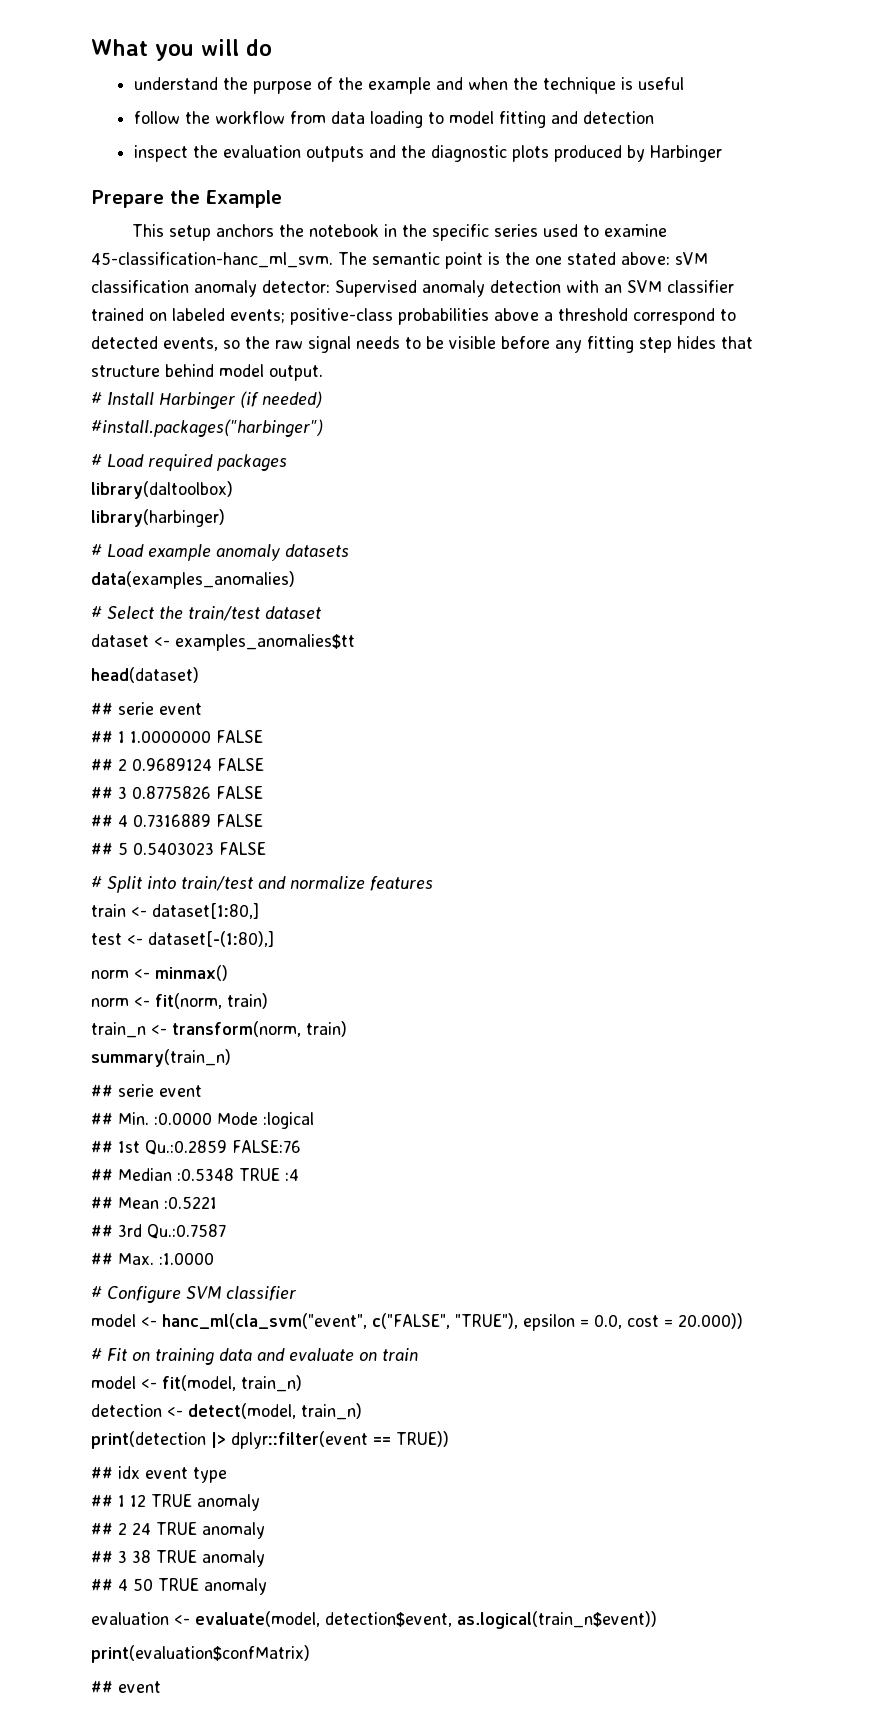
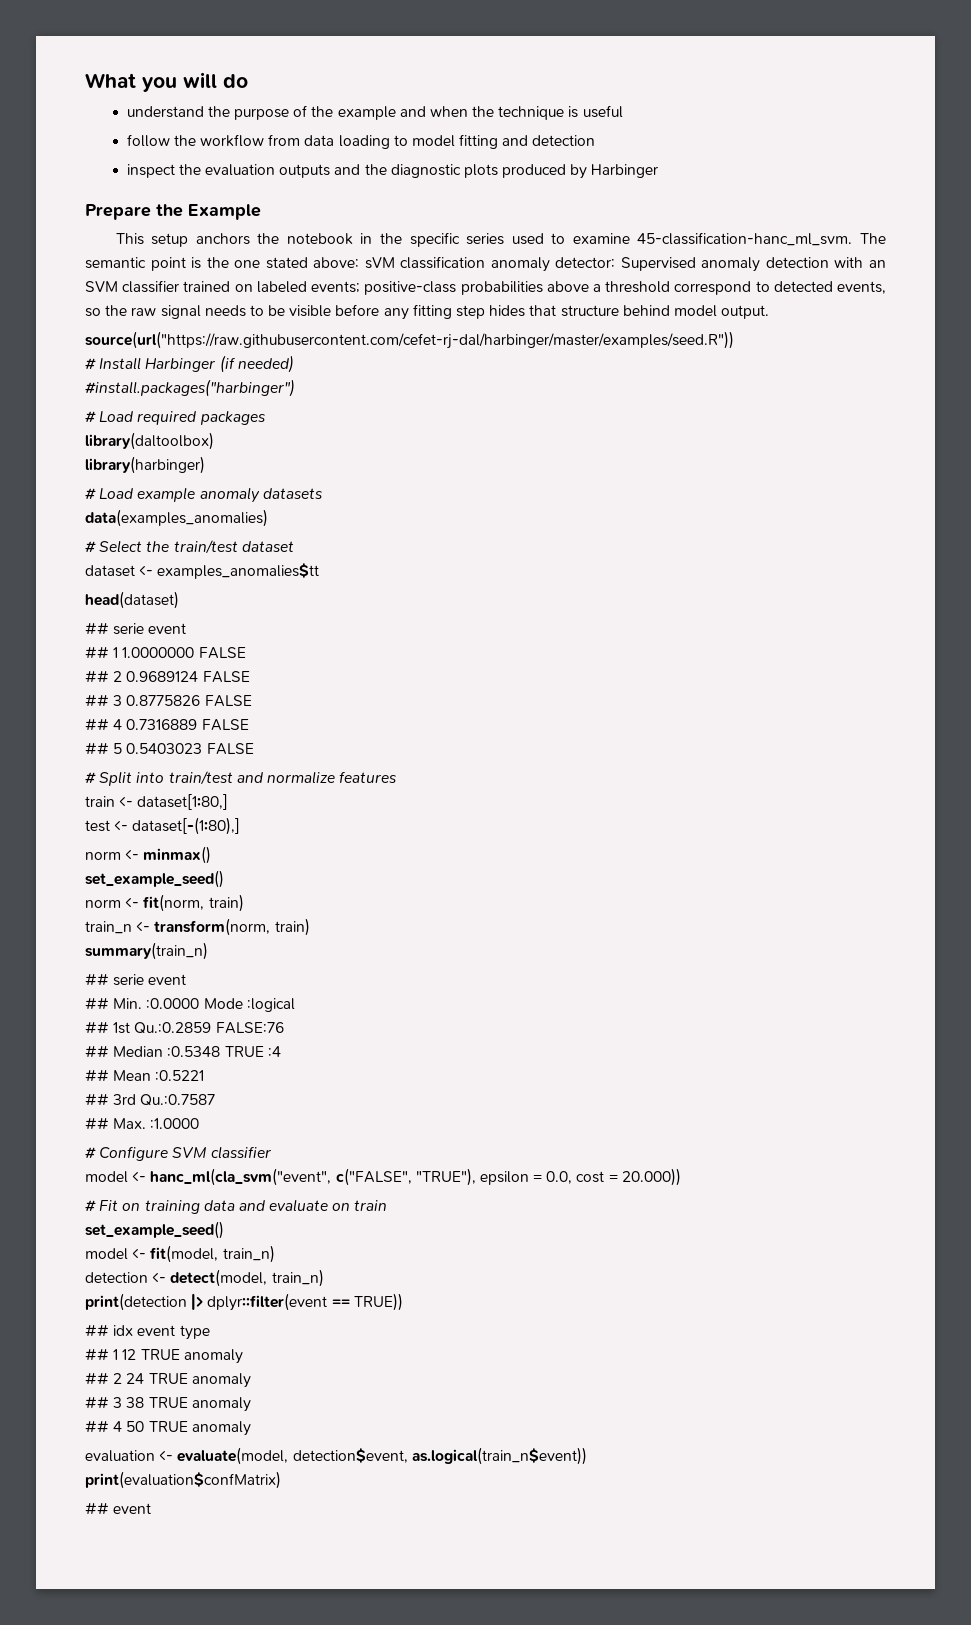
(323, 373) none -> [85,331,734,349] // source(url("https://raw.githubusercontent.com/cefet-rj-dal/harbinger/master/examples/seed.R"))
(228, 973) none -> [85,870,224,888] // set_example_seed()
(418, 1354) none -> [85,1221,224,1239] // set_example_seed()

